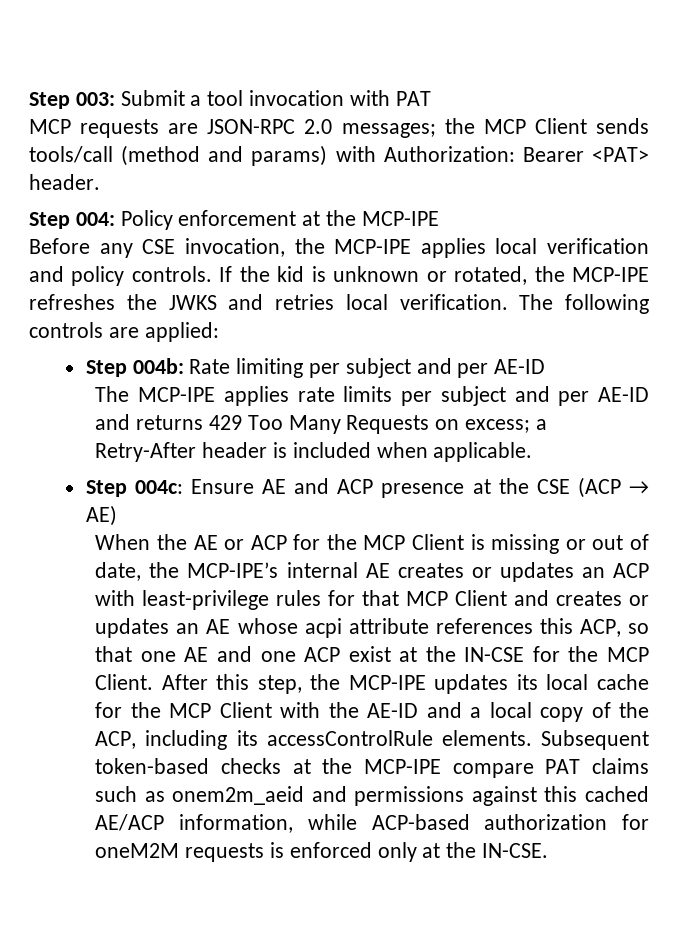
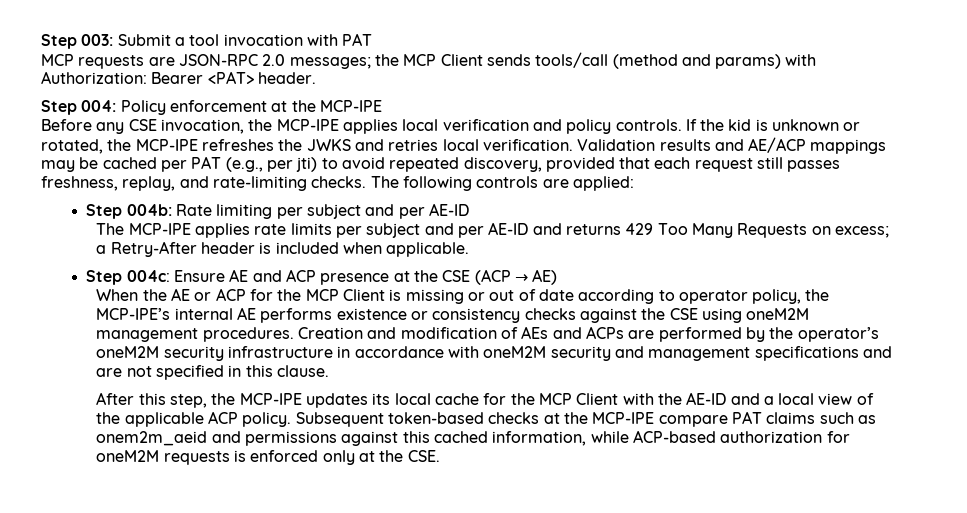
(508, 302) none -> [577,137,887,154] [41,156,841,172] [41,176,367,191] Validation results and AE/ACP mappings may be cached per PAT (e.g., per jti) to avoid repeated discovery, provided that each request still passes freshness, replay, and rate-limiting checks.
[95,562,649,582] [95,590,650,610] [95,618,649,638] [95,646,650,662] [95,674,154,690] date, the MCP-IPE’s internal AE creates or updates an ACP with least-privilege rules for that MCP Client and creates or updates an AE whose acpi attribute references this ACP, so that one AE and one ACP exist at the IN-CSE for the MCP Client. -> [538,289,830,304] [96,307,810,323] [96,326,879,342] [96,346,892,361] [96,365,329,380] date according to operator policy, the MCP-IPE’s internal AE performs existence or consistency checks against the CSE using oneM2M management procedures. Creation and modification of AEs and ACPs are performed by the operator’s oneM2M security infrastructure in accordance with oneM2M security and management specifications and are not specified in this clause. //
[540,707,584,722] copy -> [818,393,853,405] view
[95,730,532,750] ACP, including its accessControlRule elements. -> [124,411,292,427] applicable ACP policy.
[95,814,165,831] AE/ACP -> (488, 437) none
[481,843,548,858] IN-CSE. -> [407,450,440,462] CSE.

